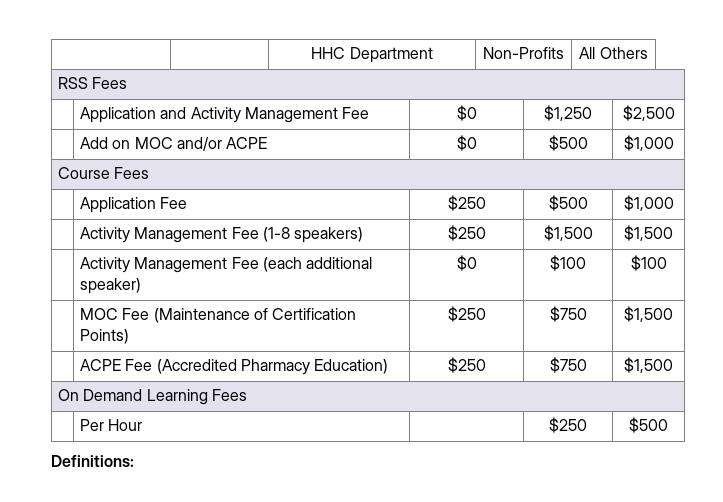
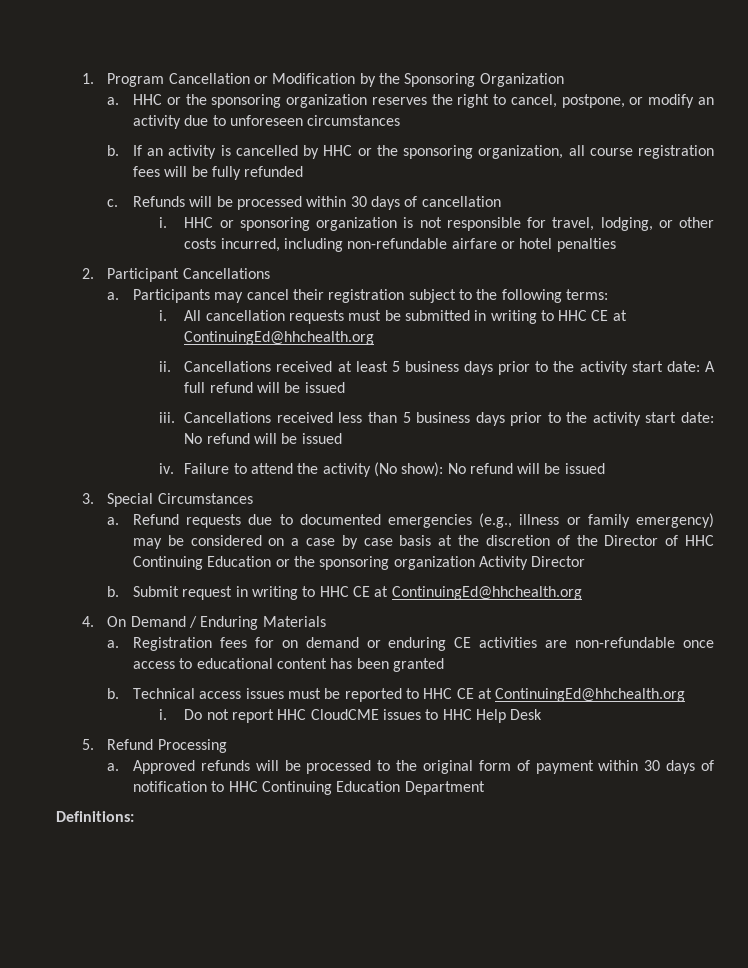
[311,47,433,63] [483,47,564,59] [579,47,648,59] [58,77,128,89] [80,107,370,123] [456,105,477,121] [544,105,592,121] [622,105,675,121] [80,137,268,151] [456,135,477,151] [548,135,588,151] [623,135,674,151] [58,167,150,179] [80,197,188,213] [447,195,486,211] [548,195,588,211] [623,195,674,211] [80,227,364,243] [447,225,486,241] [543,225,593,241] [624,225,673,241] [80,257,373,273] [80,278,142,294] [456,255,477,271] [550,255,586,271] [630,255,667,271] [80,308,357,323] [80,329,130,344] [447,306,486,322] [549,306,587,322] [624,306,673,322] [80,359,389,375] [447,357,486,373] [549,357,587,373] [624,357,673,373] [58,389,248,405] [80,419,143,431] [549,417,587,433] [629,417,668,433] | | HHC Department | Non-Profits | All Others // RSS Fees // | Application and Activity Management Fee | $0 | $1,250 | $2,500 // | Add on MOC and/or ACPE | $0 | $500 | $1,000 // Course Fees // | Application Fee | $250 | $500 | $1,000 // | Activity Management Fee (1-8 speakers) | $250 | $1,500 | $1,500 // | Activity Management Fee (each additional speaker) | $0 | $100 | $100 // | MOC Fee (Maintenance of Certification Points) | $250 | $750 | $1,500 // | ACPE Fee (Accredited Pharmacy Education) | $250 | $750 | $1,500 // On Demand Learning Fees // | Per Hour | | $250 | $500 -> [81,73,564,87] [107,94,715,108] [132,115,401,129] [107,145,714,159] [132,166,304,180] [107,196,501,210] [158,217,714,231] [184,238,616,252] [81,268,270,282] [107,289,608,303] [158,310,627,324] [184,331,375,345] [158,361,715,375] [184,382,345,393] [158,412,714,426] [184,433,342,444] [158,462,605,477] [81,493,253,507] [107,513,714,528] [132,535,714,549] [132,556,586,570] [107,586,582,600] [81,616,326,630] [107,637,715,651] [132,658,444,672] [107,688,686,702] [158,709,543,723] [81,739,227,753] [107,760,714,774] [132,781,485,795] 1. Program Cancellation or Modification by the Sponsoring Organization // a. HHC or the sponsoring organization reserves the right to cancel, postpone, or modify an activity due to unforeseen circumstances // b. If an activity is cancelled by HHC or the sponsoring organization, all course registration fees will be fully refunded // c. Refunds will be processed within 30 days of cancellation // i. HHC or sponsoring organization is not responsible for travel, lodging, or other costs incurred, including non-refundable airfare or hotel penalties // 2. Participant Cancellations // a. Participants may cancel their registration subject to the following terms: // i. All cancellation requests must be submitted in writing to HHC CE at ContinuingEd@hhchealth.org // ii. Cancellations received at least 5 business days prior to the activity start date: A full refund will be issued // iii. Cancellations received less than 5 business days prior to the activity start date: No refund will be issued // iv. Failure to attend the activity (No show): No refund will be issued // 3. Special Circumstances // a. Refund requests due to documented emergencies (e.g., illness or family emergency) may be considered on a case by case basis at the discretion of the Director of HHC Continuing Education or the sponsoring organization Activity Director // b. Submit request in writing to HHC CE at ContinuingEd@hhchealth.org // 4. On Demand / Enduring Materials // a. Registration fees for on demand or enduring CE activities are non-refundable once access to educational content has been granted // b. Technical access issues must be reported to HHC CE at ContinuingEd@hhchealth.org // i. Do not report HHC CloudCME issues to HHC Help Desk // 5. Refund Processing // a. Approved refunds will be processed to the original form of payment within 30 days of notification to HHC Continuing Education Department

